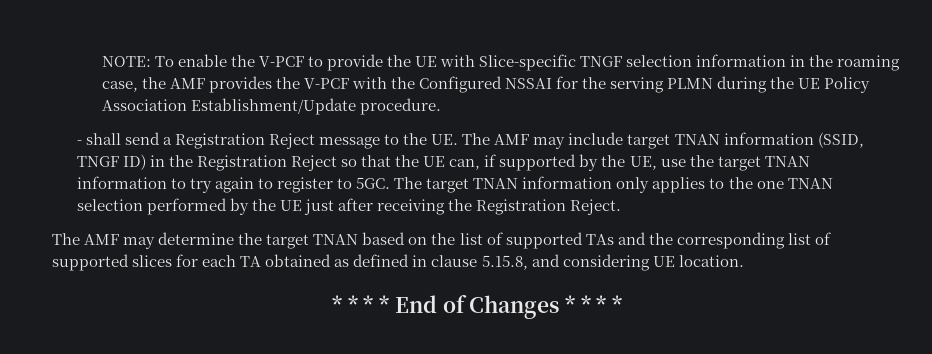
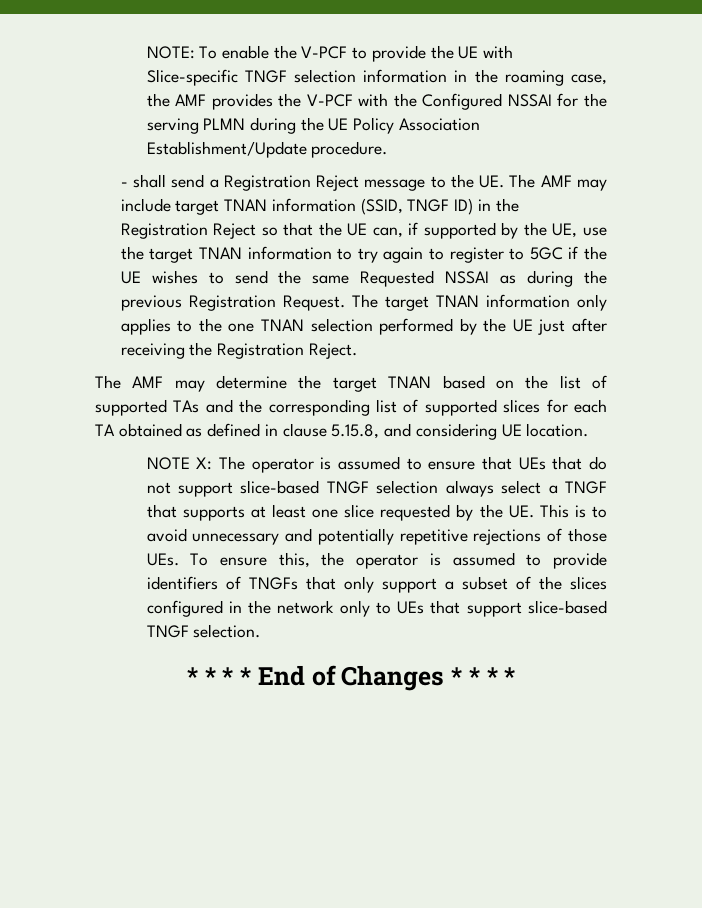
[356,177,391,189] 5GC. -> [529,246,607,260] [120,270,607,287] [120,295,345,311] 5GC if the UE wishes to send the same Requested NSSAI as during the previous Registration Request.
(744, 261) none -> [146,456,607,473] [146,480,607,497] [146,504,607,521] [146,528,607,545] [146,552,607,569] [146,576,607,593] [146,600,608,617] [146,624,261,638] // NOTE X: The operator is assumed to ensure that UEs that do not support slice-based TNGF selection always select a TNGF that supports at least one slice requested by the UE. This is to avoid unnecessary and potentially repetitive rejections of those UEs. To ensure this, the operator is assumed to provide identifiers of TNGFs that only support a subset of the slices configured in the network only to UEs that support slice-based TNGF selection.

